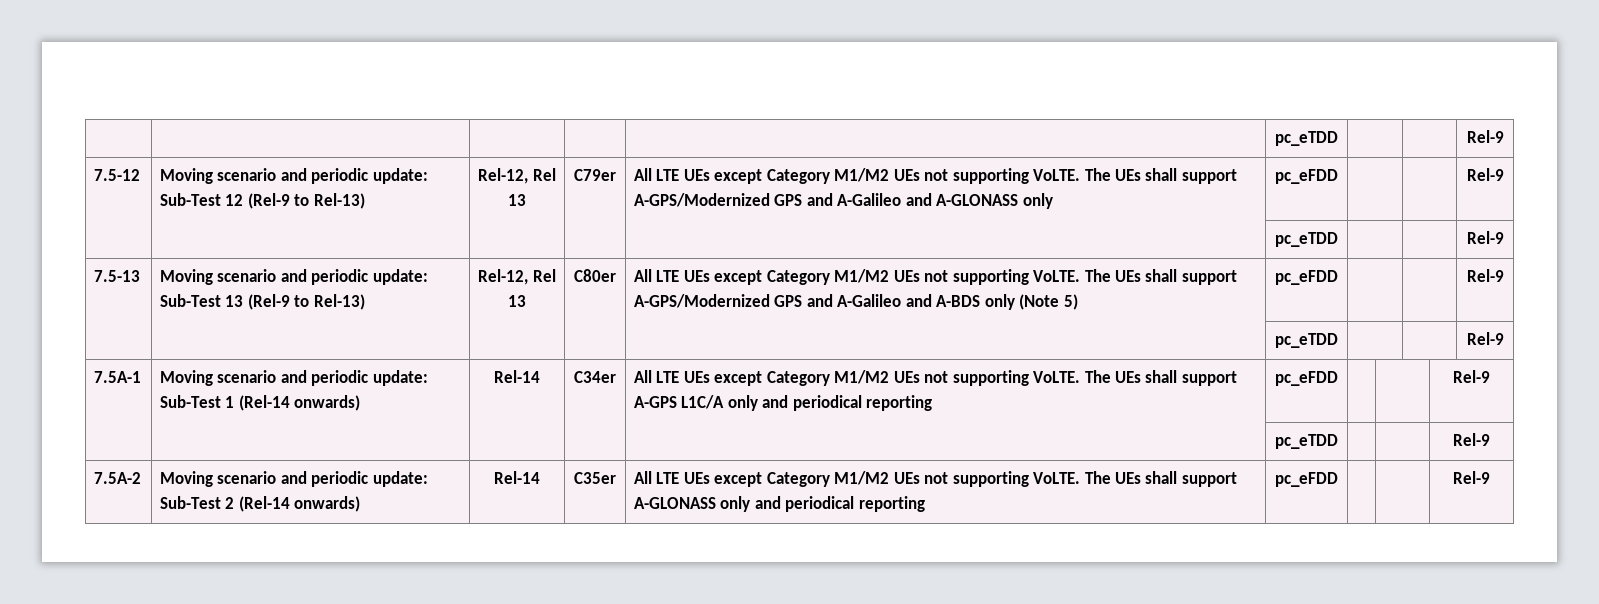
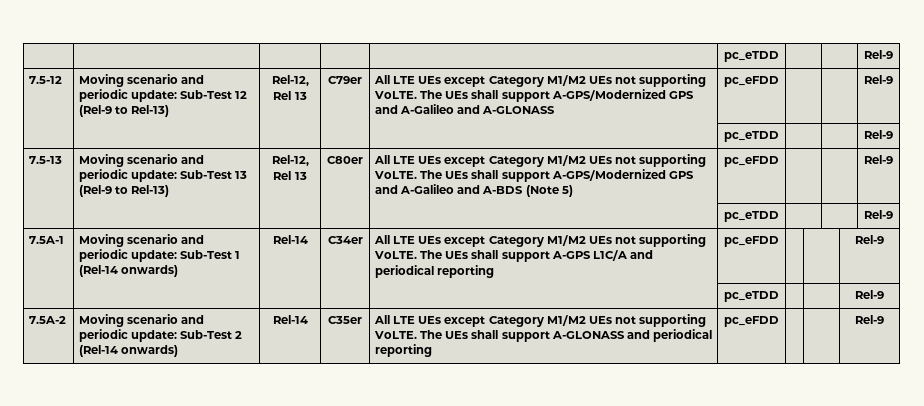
[1022,193,1053,209] only -> (556, 110) none
[984,294,1015,310] only -> (524, 190) none
[727,395,758,411] only -> (627, 255) none
[720,496,751,512] only -> (625, 335) none

